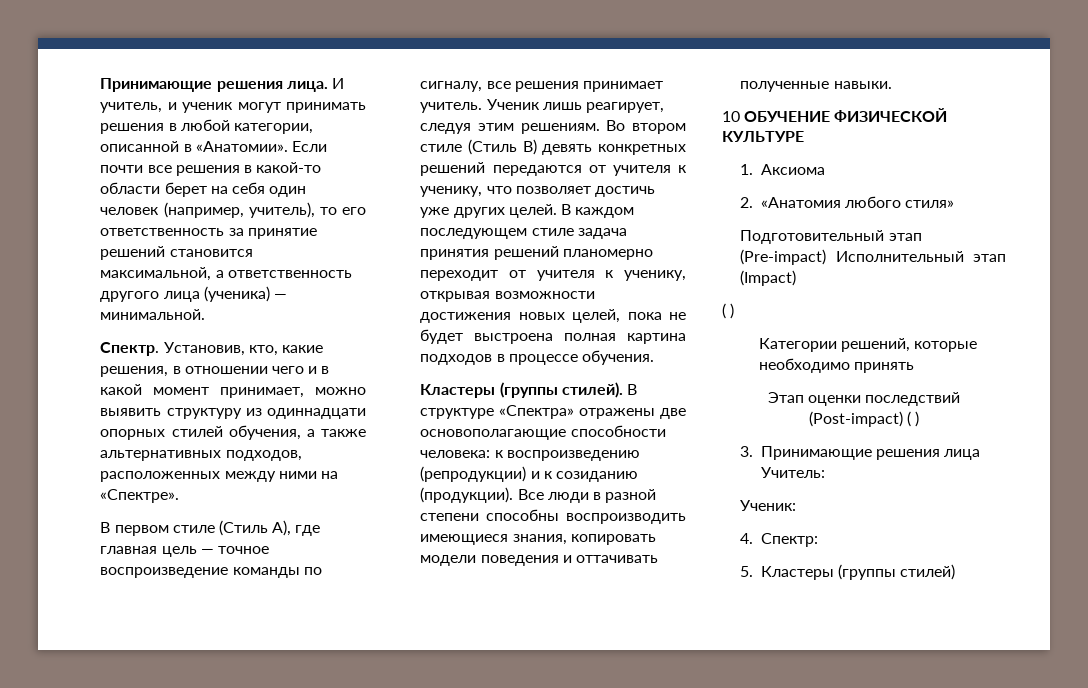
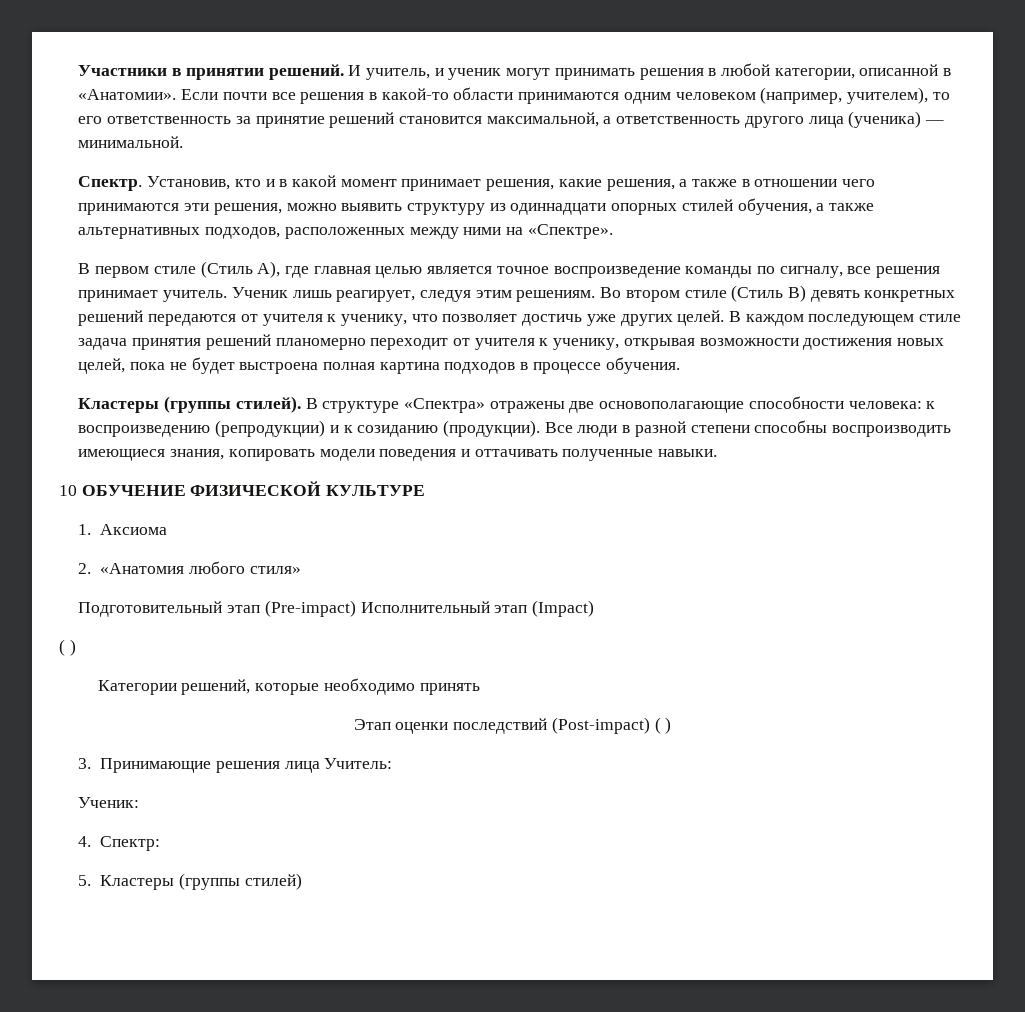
[100,78,328,92] Принимающие решения лица. -> [78,64,344,80] Участники в принятии решений.
[164,182,307,197] [100,202,315,218] берет на себя один человек (например, учитель), -> [518,87,929,104] принимаются одним человеком (например, учителем),
[248,345,323,356] [100,366,330,377] [100,384,305,398] кто, какие решения, в отношении чего и в какой момент принимает, -> [234,175,876,191] [78,203,282,215] кто и в какой момент принимает решения, какие решения, а также в отношении чего принимаются эти решения,
[161,546,214,557] цель — -> [375,266,493,278] целью является

